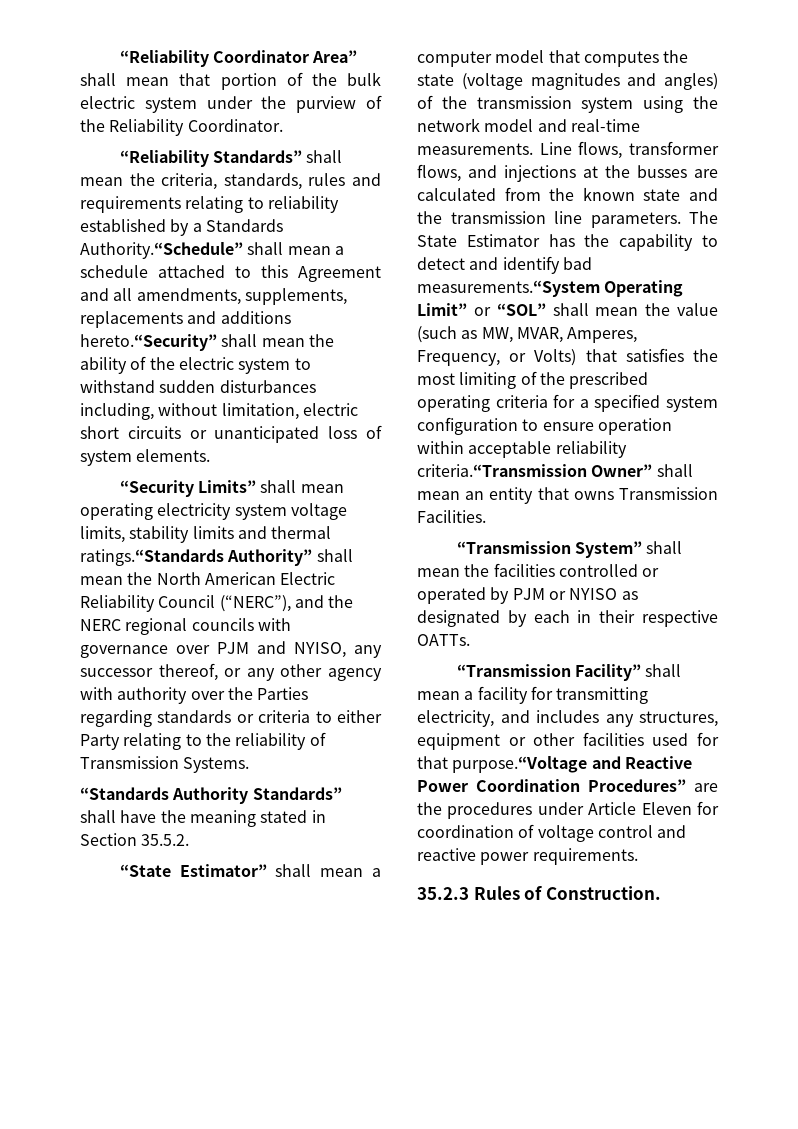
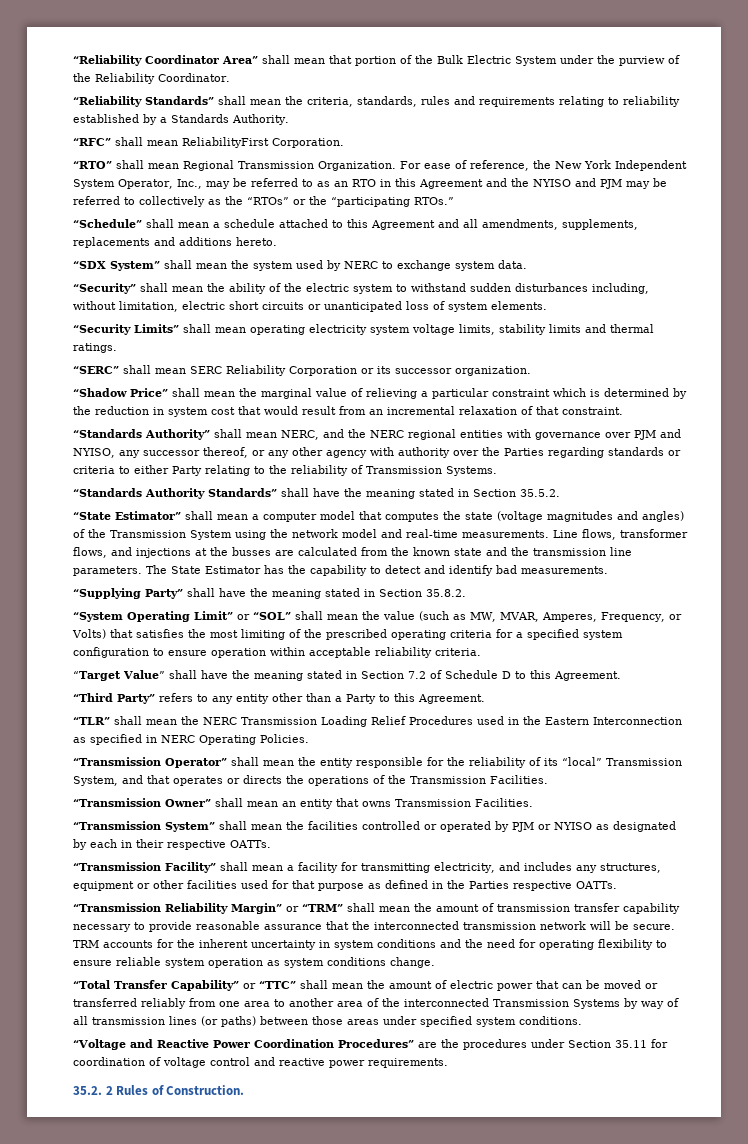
[346,72,381,86] [80,96,197,113] bulk electric system -> [437,55,557,66] Bulk Electric System
[80,242,243,259] Authority.“Schedule” -> [232,114,289,125] [73,137,344,148] [73,160,687,171] [73,178,667,189] [73,196,454,207] [73,219,142,228] Authority. // “RFC” shall mean ReliabilityFirst Corporation. // “RTO” shall mean Regional Transmission Organization. For ease of reference, the New York Independent System Operator, Inc., may be referred to as an RTO in this Agreement and the NYISO and PJM may be referred to collectively as the “RTOs” or the “participating RTOs.” // “Schedule”
[80,334,217,351] hereto.“Security” -> [236,237,277,246] [73,260,527,271] [73,283,136,294] hereto. // “SDX System” shall mean the system used by NERC to exchange system data. // “Security”
[80,549,353,566] [80,572,336,585] [80,595,291,612] ratings.“Standards Authority” shall mean the North American Electric Reliability Council (“NERC”), -> [73,343,117,353] [73,365,531,376] [73,388,687,399] [73,406,623,417] [73,429,319,440] ratings. // “SERC” shall mean SERC Reliability Corporation or its successor organization. // “Shadow Price” shall mean the marginal value of relieving a particular constraint which is determined by the reduction in system cost that would result from an incremental relaxation of that constraint. // “Standards Authority” shall mean NERC,
[191,618,254,631] councils -> [460,430,503,438] entities
[476,96,634,113] transmission system -> [110,530,232,540] Transmission System
[417,280,600,297] measurements.“System -> [521,566,608,574] [73,588,466,599] [73,612,123,622] measurements. // “Supplying Party” shall have the meaning stated in Section 35.8.2. // “System
[417,464,587,477] criteria.“Transmission -> [435,648,481,656] [73,670,621,681] [73,693,485,704] [73,716,682,727] [73,734,309,745] [73,757,682,768] [73,775,548,786] [73,798,161,807] criteria. // “Target Value” shall have the meaning stated in Section 7.2 of Schedule D to this Agreement. // “Third Party” refers to any entity other than a Party to this Agreement. // “TLR” shall mean the NERC Transmission Loading Relief Procedures used in the Eastern Interconnection as specified in NERC Operating Policies. // “Transmission Operator” shall mean the entity responsible for the reliability of its “local” Transmission System, and that operates or directs the operations of the Transmission Facilities. // “Transmission
[452,756,588,773] purpose.“Voltage -> [318,880,617,891] [73,903,680,914] [73,921,675,932] [73,939,667,950] [73,957,435,968] [73,980,658,991] [73,998,679,1009] [73,1016,582,1027] [73,1039,126,1050] purpose as defined in the Parties respective OATTs. // “Transmission Reliability Margin” or “TRM” shall mean the amount of transmission transfer capability necessary to provide reasonable assurance that the interconnected transmission network will be secure. TRM accounts for the inherent uncertainty in system conditions and the need for operating flexibility to ensure reliable system operation as system conditions change. // “Total Transfer Capability” or “TTC” shall mean the amount of electric power that can be moved or transferred reliably from one area to another area of the interconnected Transmission Systems by way of all transmission lines (or paths) between those areas under specified system conditions. // “Voltage
[588,802,692,815] Article Eleven -> [568,1040,647,1048] Section 35.11
[417,887,469,900] 35.2.3 -> [73,1086,113,1095] 35.2. 2

